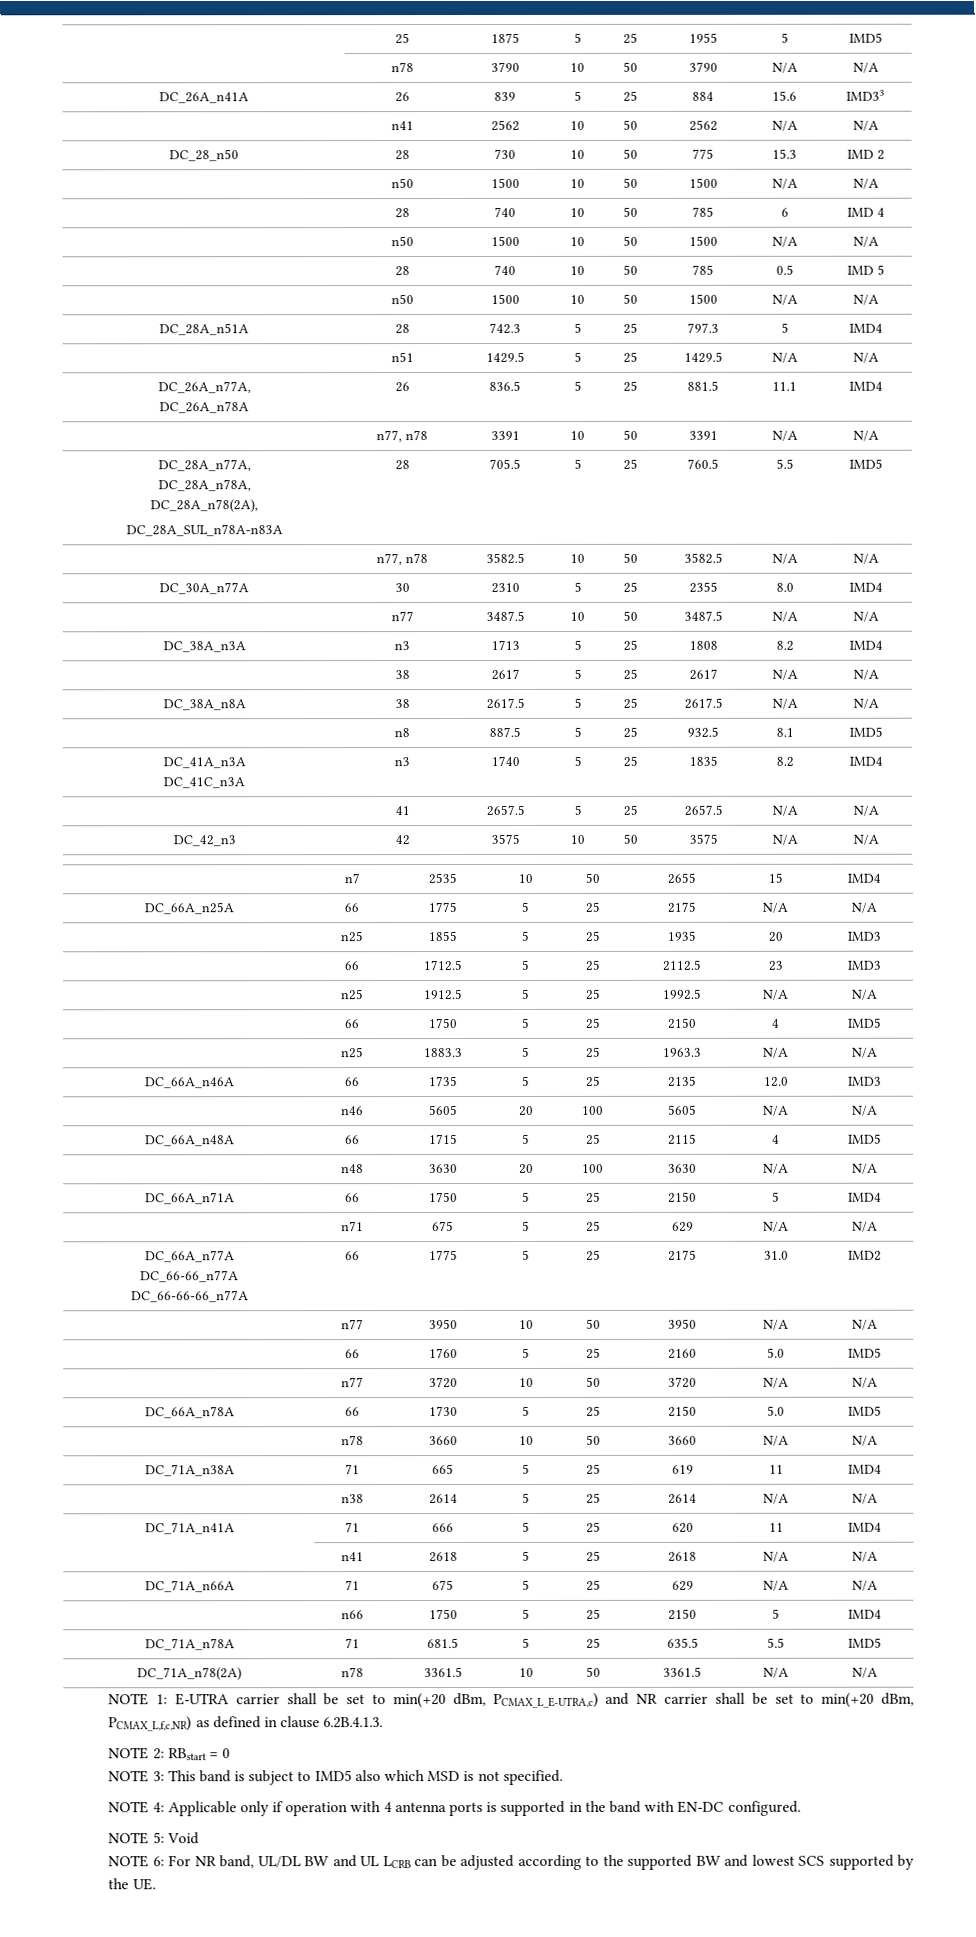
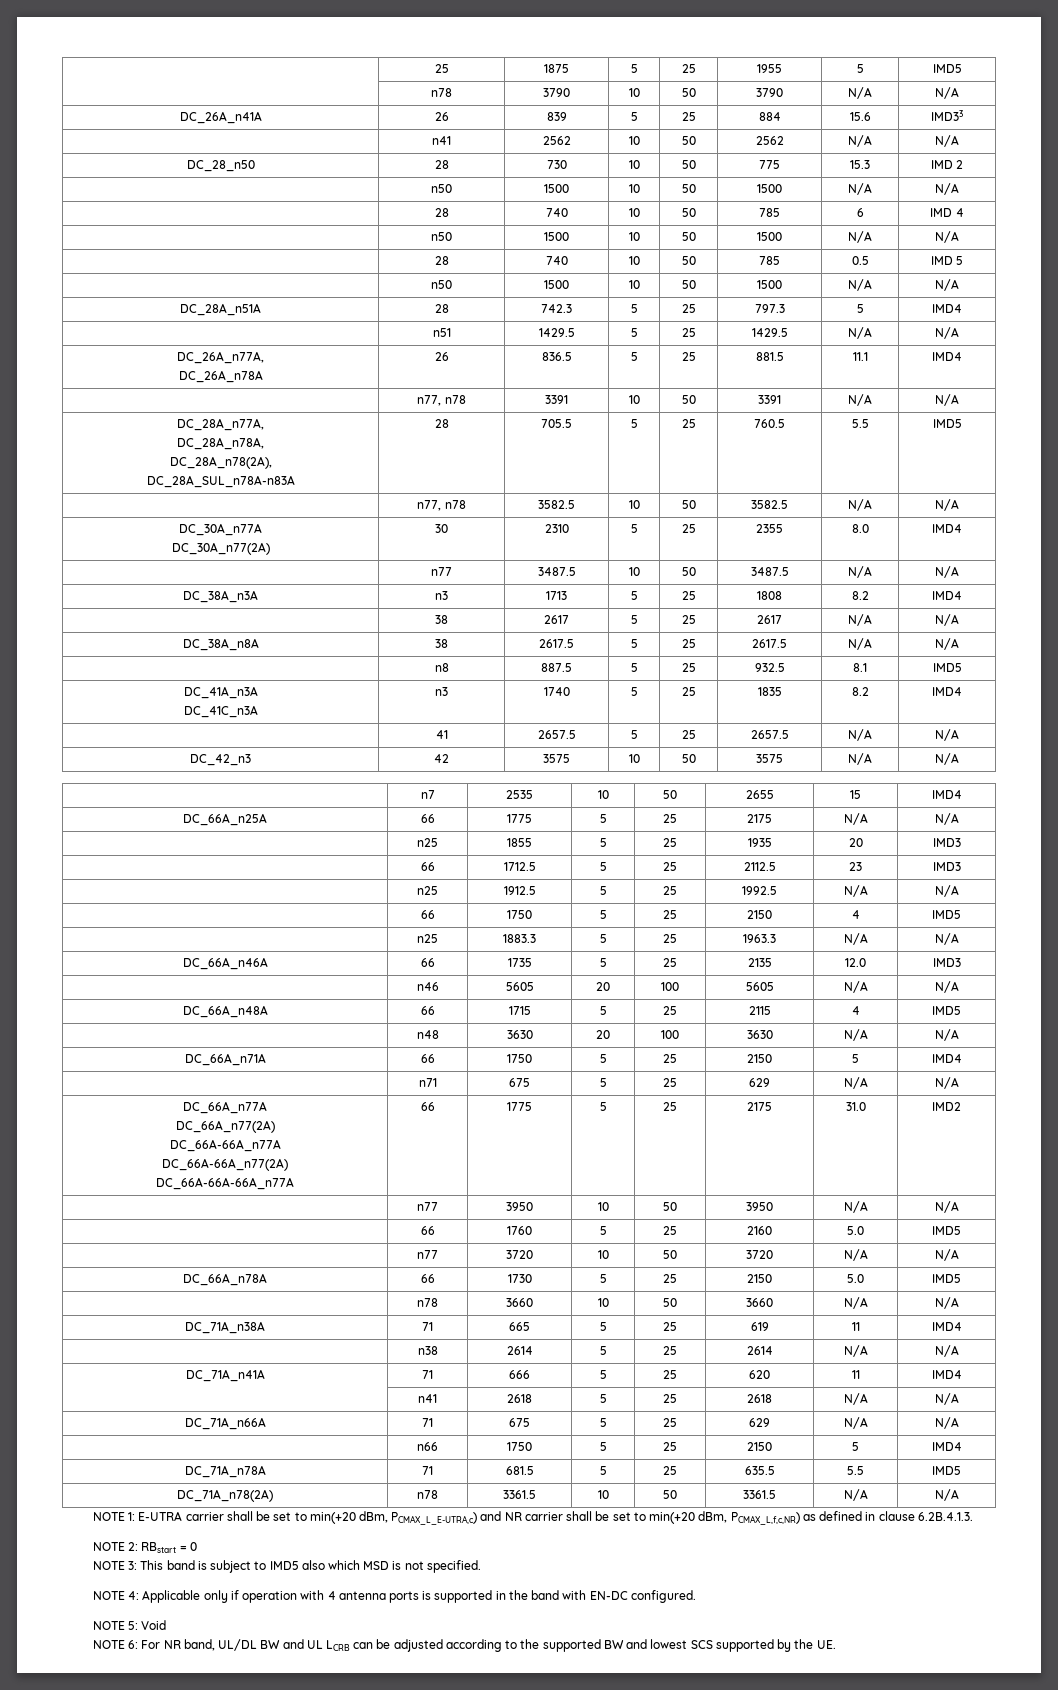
(249, 588) none -> [171,542,270,555] // DC_30A_n77(2A)
[140,1270,239,1283] [130,1290,249,1303] DC_66-66_n77A // DC_66-66-66_n77A -> [175,1120,275,1133] [169,1139,281,1152] [162,1158,288,1171] [156,1177,294,1190] DC_66A_n77(2A) // DC_66A-66A_n77A // DC_66A-66A_n77(2A) // DC_66A-66A-66A_n77A

